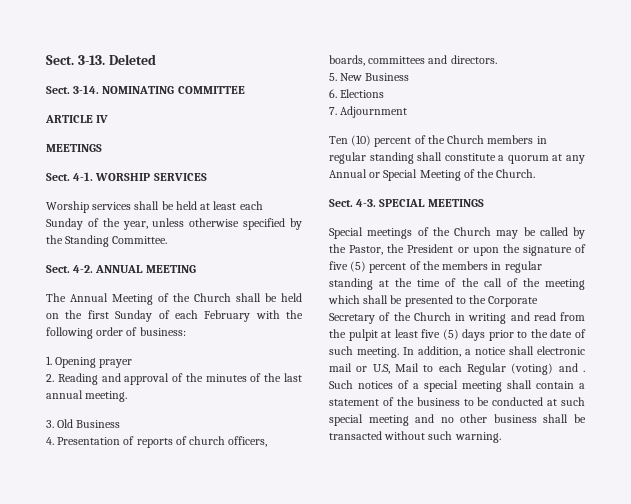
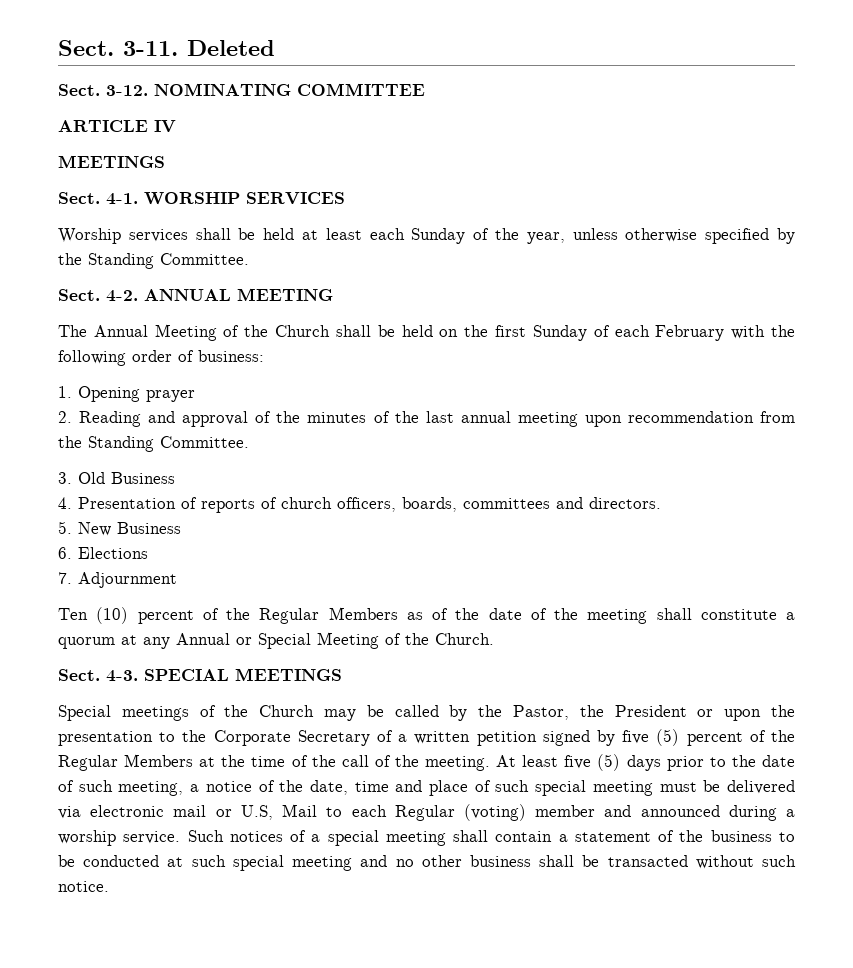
[46,55,105,65] Sect. 3-13. -> [58,40,178,56] Sect. 3-11.
[73,85,100,94] 3-14. -> [106,85,148,96] 3-12.
[85,391,128,402] meeting. -> [517,411,795,427] [58,436,249,452] meeting upon recommendation from the Standing Committee.
[447,135,547,144] [329,152,414,164] Church members in regular standing -> [259,607,648,624] Regular Members as of the date of the meeting
[522,244,586,256] signature of -> [58,730,615,746] presentation to the Corporate Secretary of a written petition signed by
[442,261,542,273] [329,278,373,290] members in regular standing -> [58,754,194,771] Regular Members
[545,279,585,290] [328,295,539,307] [329,312,585,324] [329,329,392,341] meeting which shall be presented to the Corporate Secretary of the Church in writing and read from the pulpit at -> [425,755,517,771] meeting. At
[357,346,534,358] meeting. In addition, a notice shall -> [118,780,796,796] [58,806,81,819] meeting, a notice of the date, time and place of such special meeting must be delivered via
[558,363,585,372] and . -> [535,805,795,821] [58,830,181,846] member and announced during a worship service.
[454,432,501,443] warning. -> [58,881,109,892] notice.

